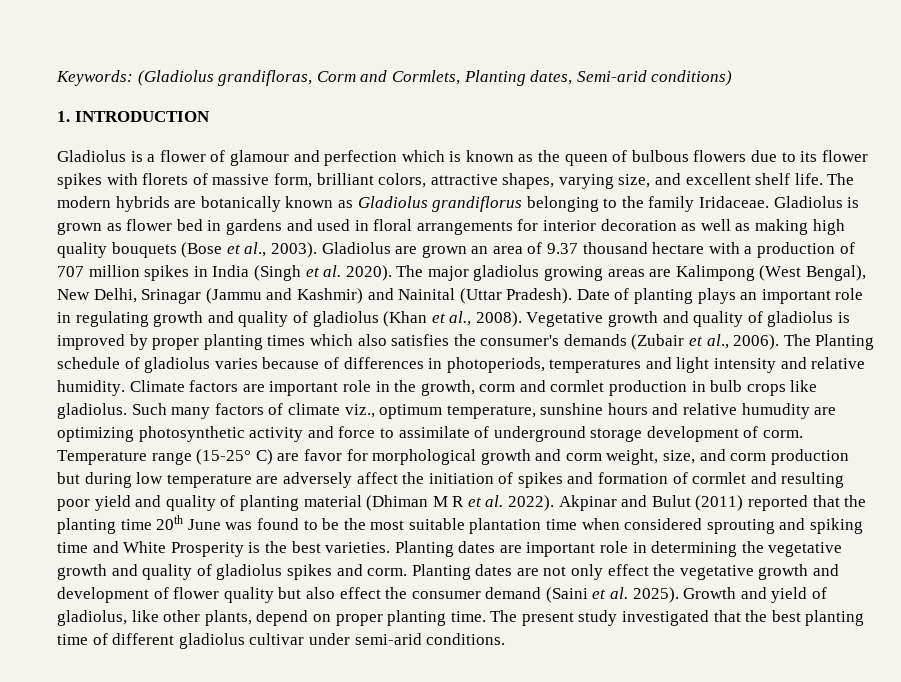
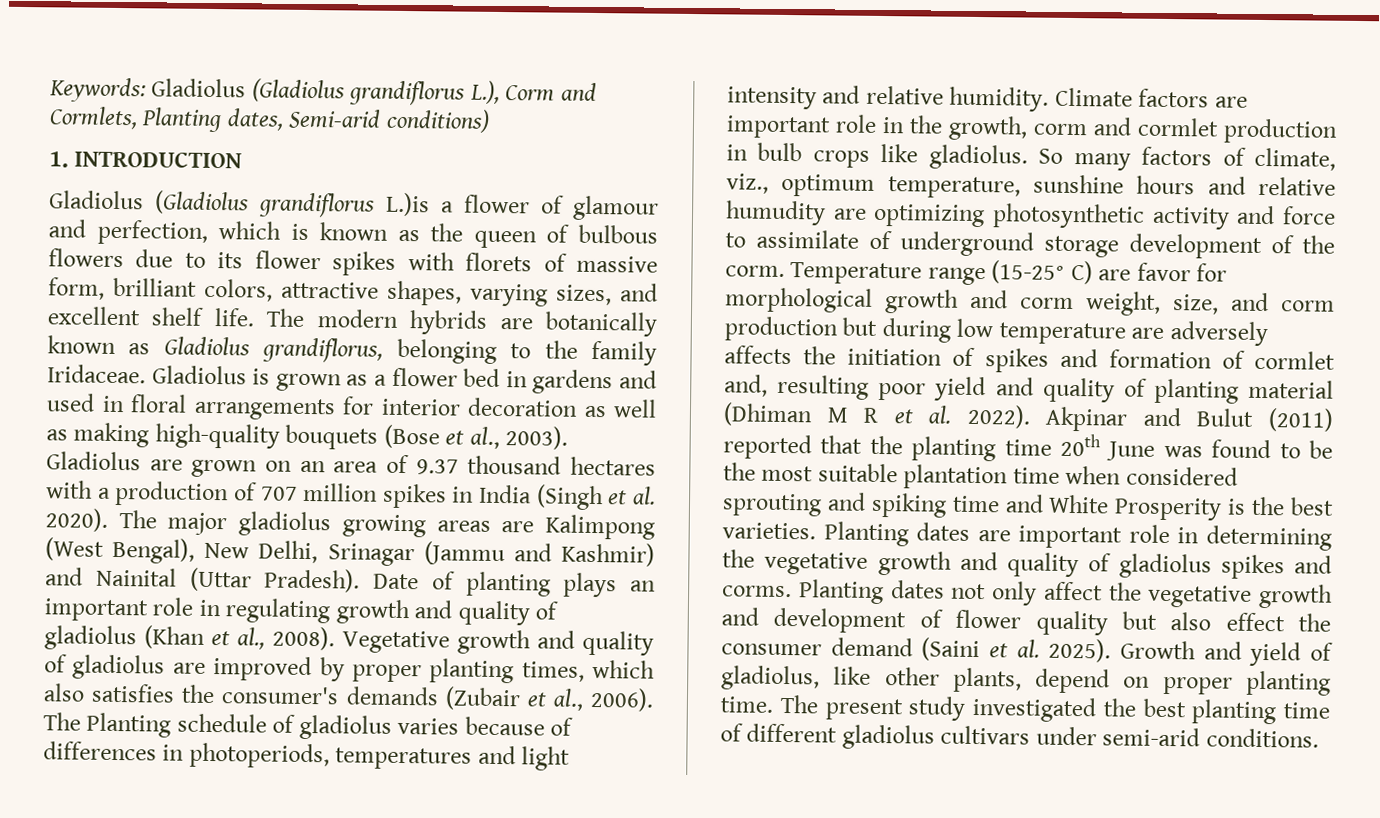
[137,70,313,86] (Gladiolus grandifloras, -> [151,78,500,106] Gladiolus (Gladiolus grandiflorus L.),
[130,151,143,162] is -> [155,190,430,218] (Gladiolus grandiflorus L.)is
[324,150,398,166] perfection -> [96,219,208,245] perfection,
[618,174,651,188] size, -> [556,284,612,306] sizes,
[432,196,523,212] grandiflorus -> [262,337,384,363] grandiflorus,
(122, 227) none -> [373,374,387,386] a
[812,219,845,235] [57,242,107,258] high quality -> [154,423,280,449] high-quality
(467, 251) none -> [265,460,292,472] on
[652,242,705,254] hectare -> [570,456,656,476] hectares
[838,312,851,323] is -> [172,662,206,674] are
[267,335,306,346] times -> [521,661,585,682] times,
[131,403,167,415] Such -> [1038,148,1064,164] So
[287,403,340,415] climate -> [1254,147,1336,171] climate,
(759, 432) none -> [1302,235,1335,254] the
[356,472,398,484] affect -> [724,345,792,365] affects
[750,472,777,484] and -> [724,374,768,397] and,
[367,564,539,580] corm. Planting dates are -> [722,579,945,605] corms. Planting dates
[607,564,649,576] effect -> [1043,581,1103,601] affect
[713,610,741,622] that -> (1096, 709) none
[249,633,305,645] cultivar -> [940,725,1031,745] cultivars

